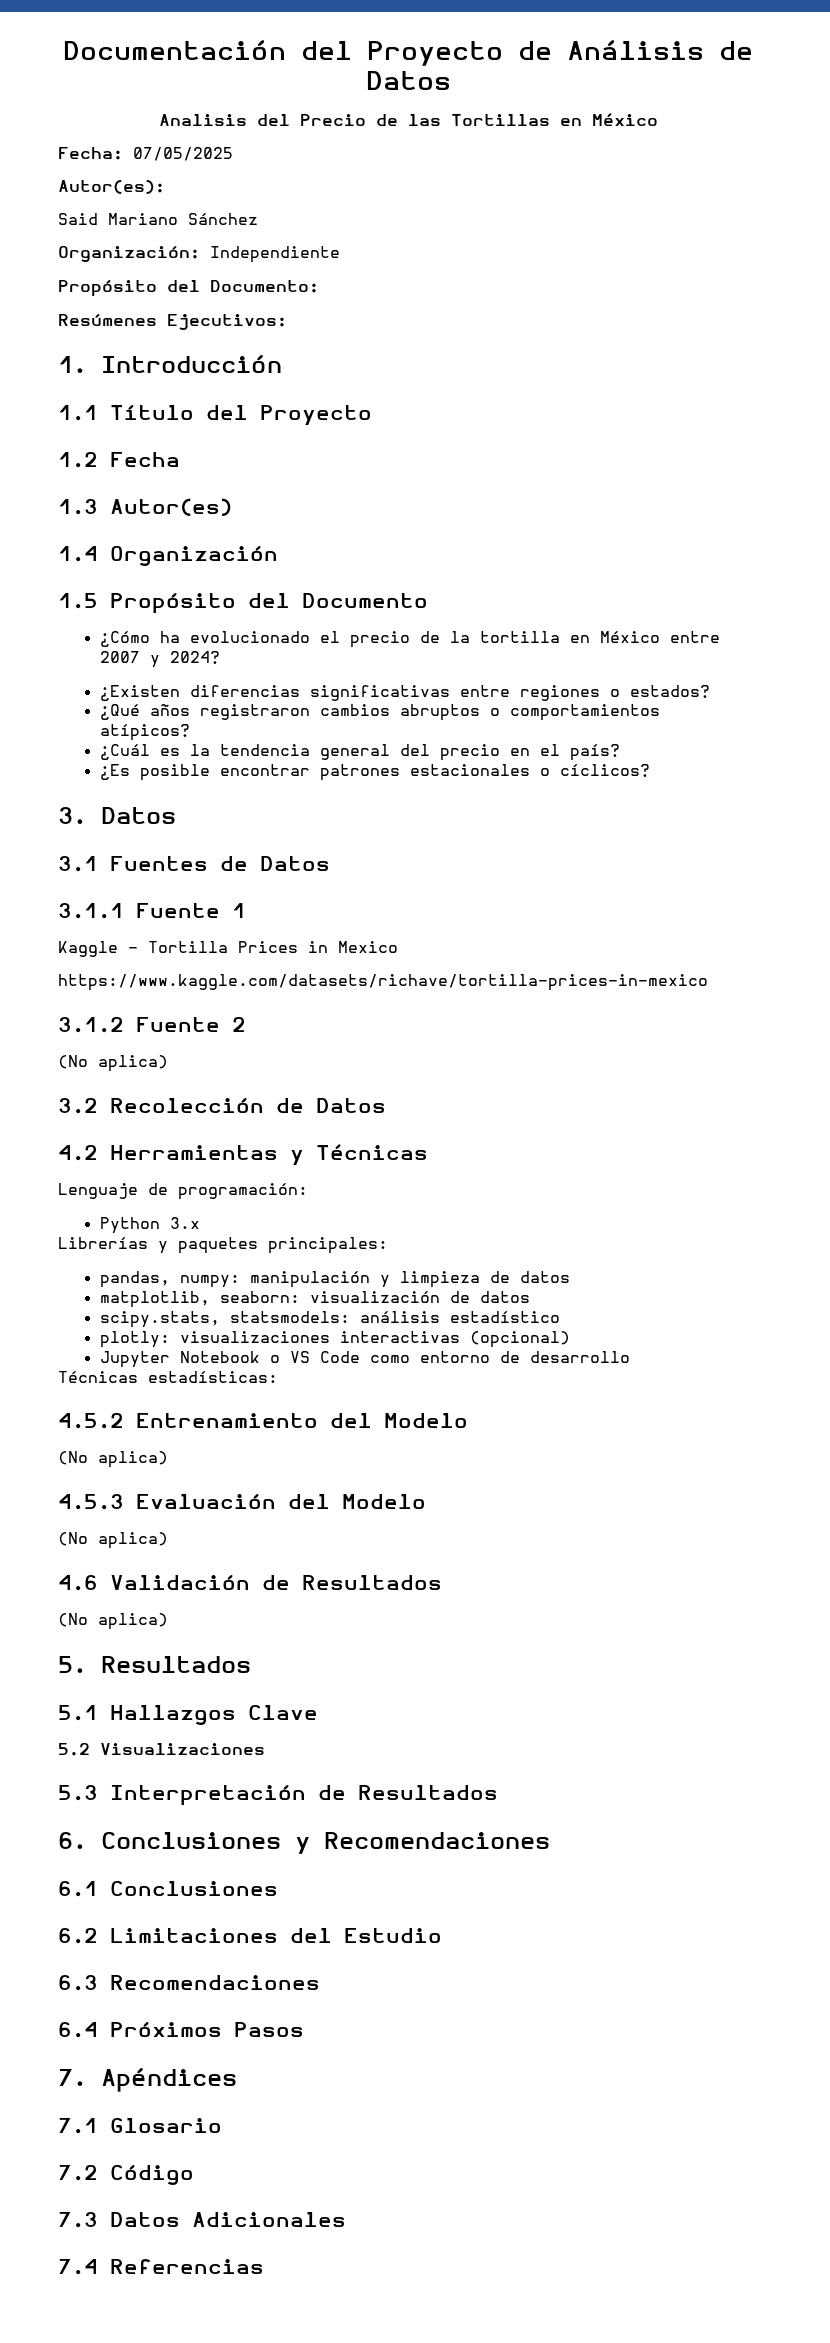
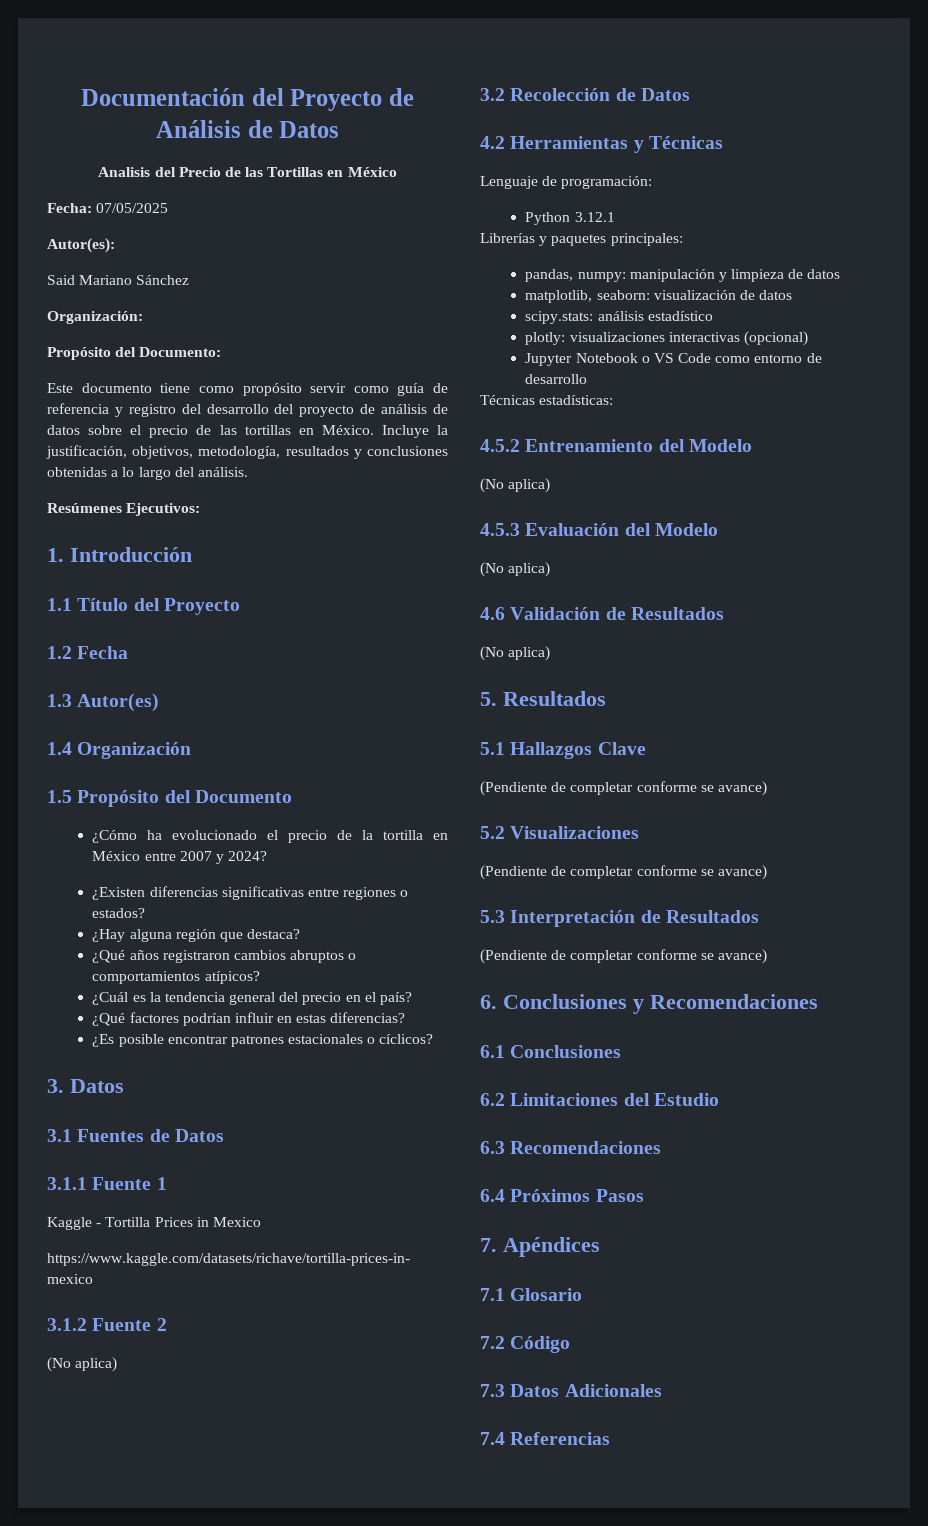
[210,246,340,263] Independiente -> (143, 317) none
(319, 286) none -> [47,383,448,396] [47,403,449,417] [47,425,448,438] [46,445,448,459] [47,467,248,480] // Este documento tiene como propósito servir como guía de referencia y registro del desarrollo del proyecto de análisis de datos sobre el precio de las tortillas en México. Incluye la justificación, objetivos, metodología, resultados y conclusiones obtenidas a lo largo del análisis.
(710, 691) none -> [92,929,301,942] // ¿Hay alguna región que destaca?
(620, 752) none -> [92,1012,406,1026] // ¿Qué factores podrían influir en estas diferencias?
[169,1217,200,1229] 3.x -> [574,212,615,222] 3.12.1
[99,1311,350,1328] scipy.stats, statsmodels: -> [525,311,594,324] scipy.stats:
[58,1743,265,1756] [58,1785,498,1806] 5.2 Visualizaciones // 5.3 Interpretación de Resultados -> [480,781,767,796] [480,826,640,839] [480,865,767,880] [480,910,759,927] [480,949,767,964] (Pendiente de completar conforme se avance) // 5.2 Visualizaciones // (Pendiente de completar conforme se avance) // 5.3 Interpretación de Resultados // (Pendiente de completar conforme se avance)

